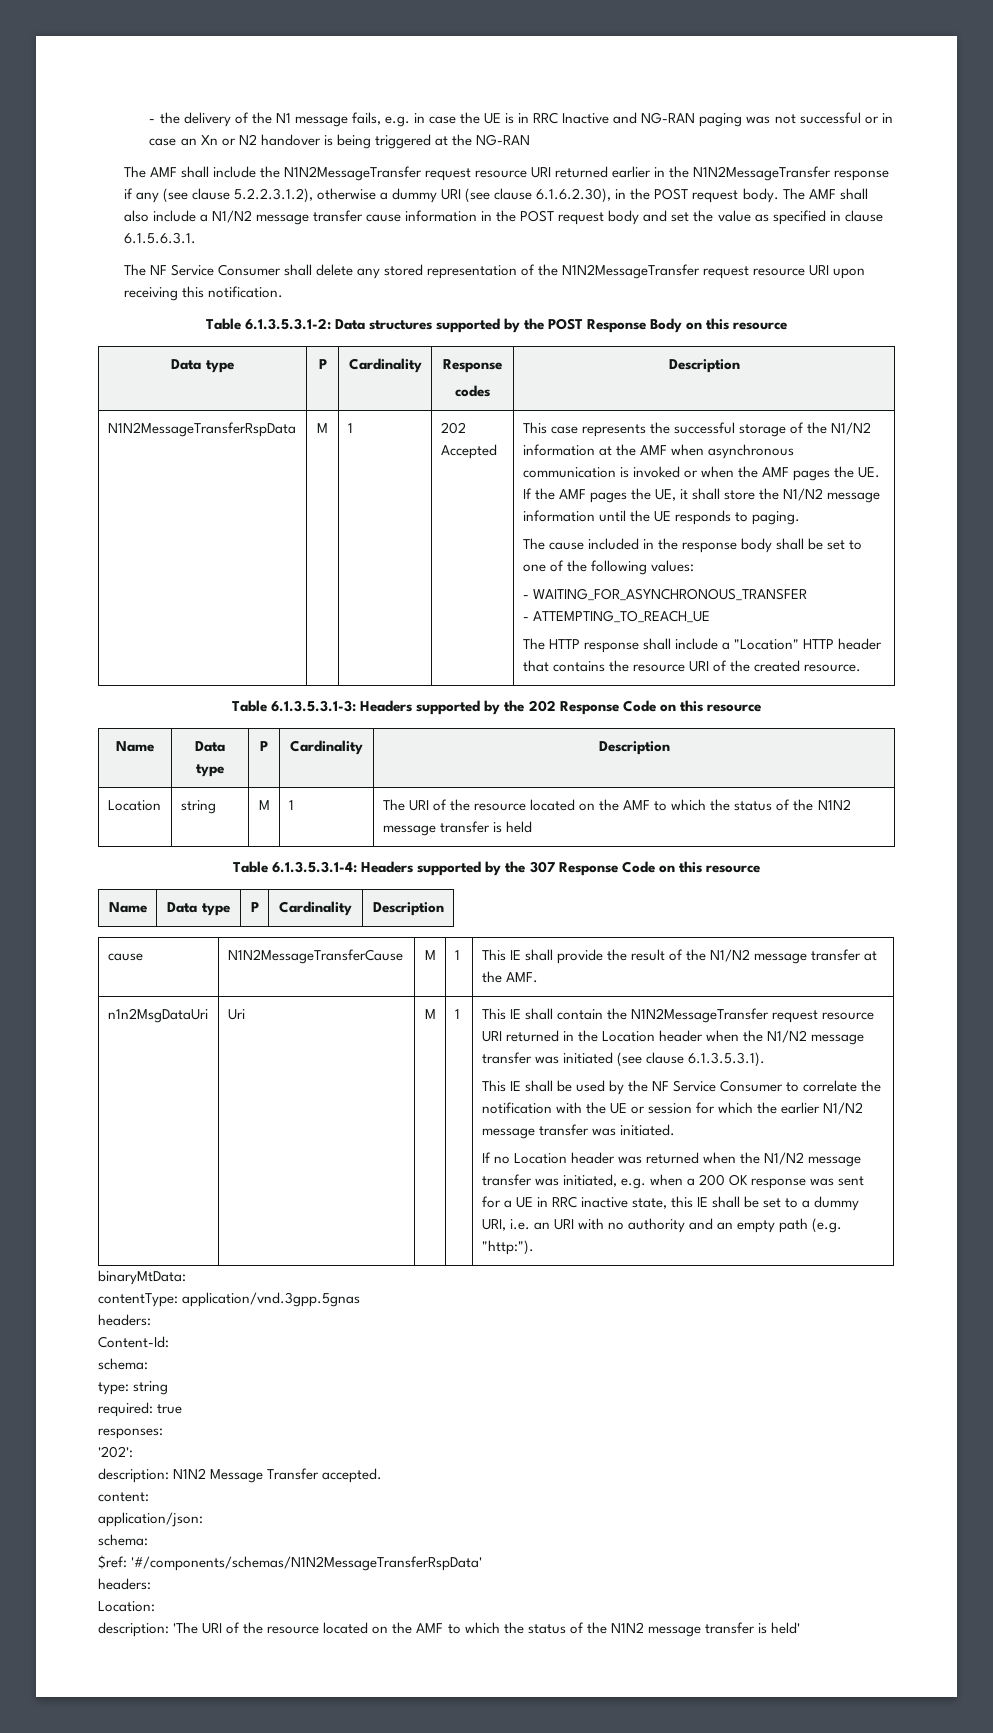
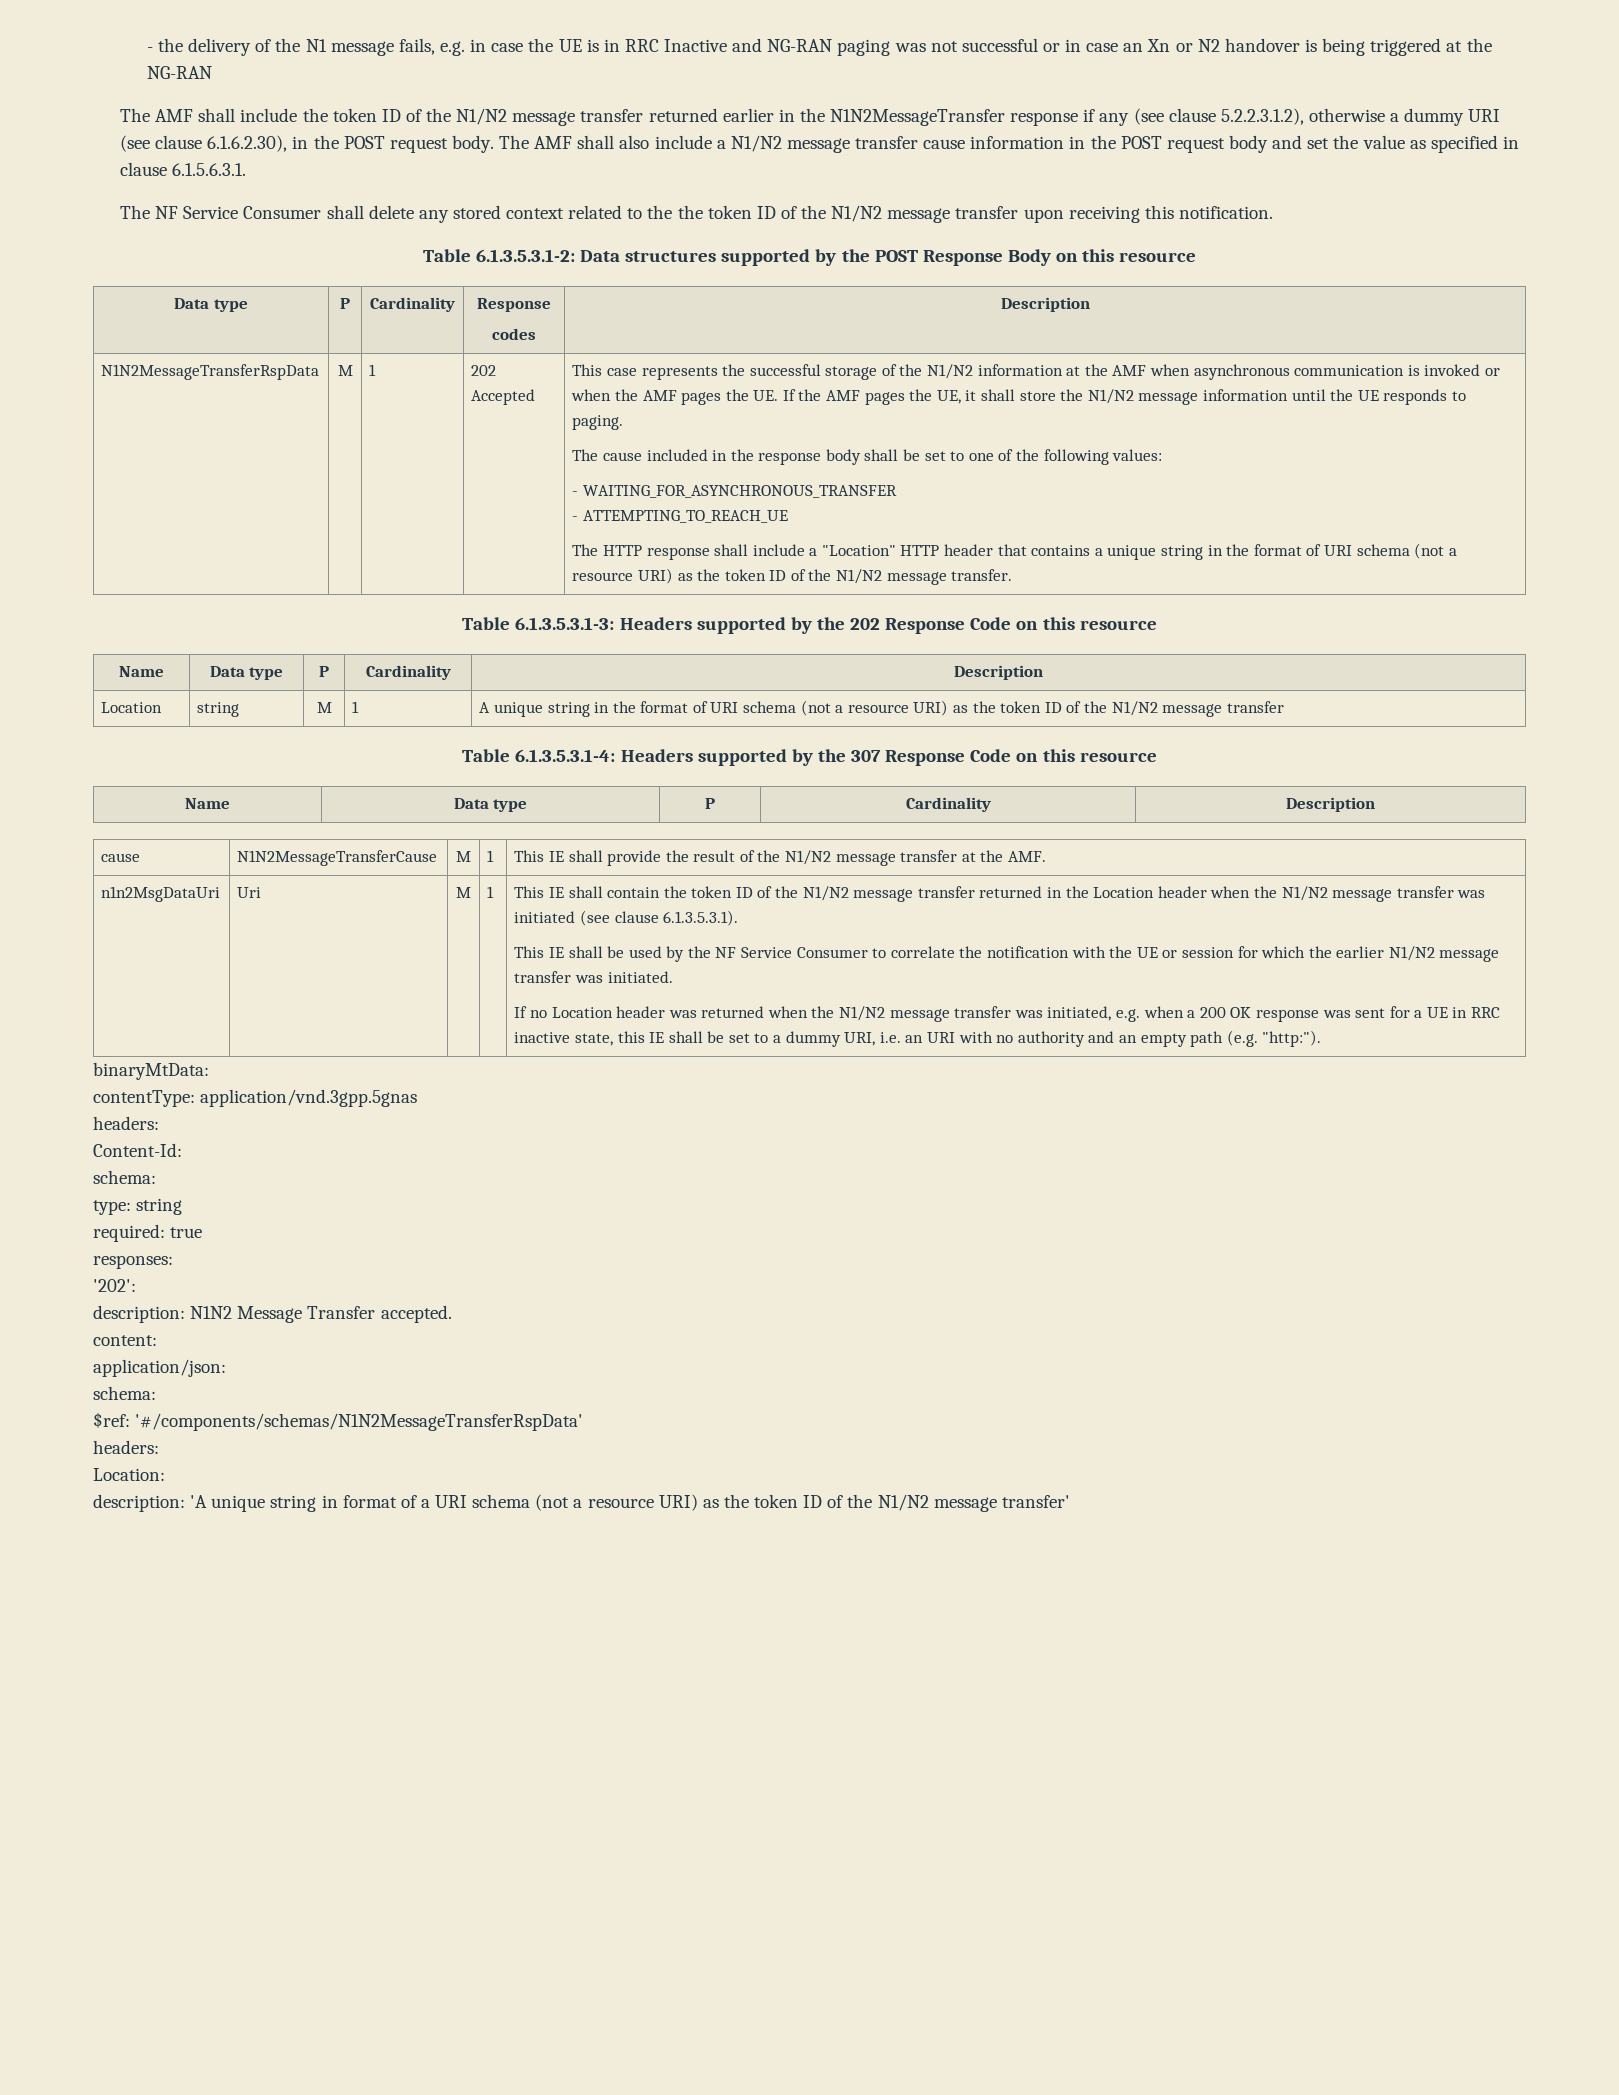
[283,166,552,181] N1N2MessageTransfer request resource URI -> [332,108,644,126] token ID of the N1/N2 message transfer
[427,264,830,279] representation of the N1N2MessageTransfer request resource URI -> [506,205,1019,223] context related to the the token ID of the N1/N2 message transfer
[608,660,862,672] the resource URI of the created resource. -> [1094,543,1457,560] [572,568,1013,585] a unique string in the format of URI schema (not a resource URI) as the token ID of the N1/N2 message transfer.
[382,799,851,811] [382,821,532,836] The URI of the resource located on the AMF to which the status of the N1N2 message transfer is held -> [479,700,1284,717] A unique string in the format of URI schema (not a resource URI) as the token ID of the N1/N2 message transfer
[631,1008,875,1023] [481,1031,502,1042] N1N2MessageTransfer request resource URI -> [691,886,975,902] token ID of the N1/N2 message transfer
[173,1622,800,1637] 'The URI of the resource located on the AMF to which the status of the N1N2 message transfer is held' -> [190,1494,1070,1512] 'A unique string in format of a URI schema (not a resource URI) as the token ID of the N1/N2 message transfer'

